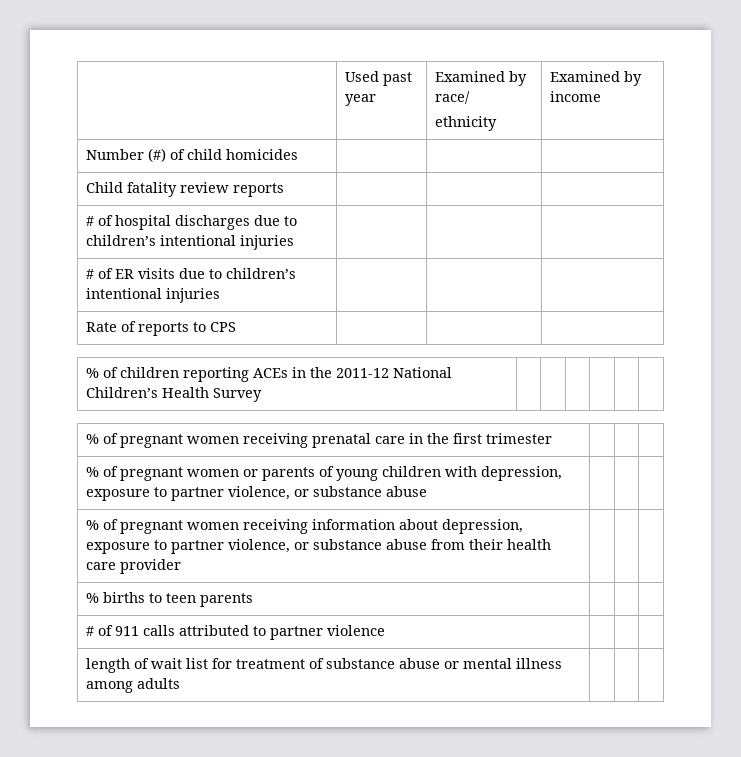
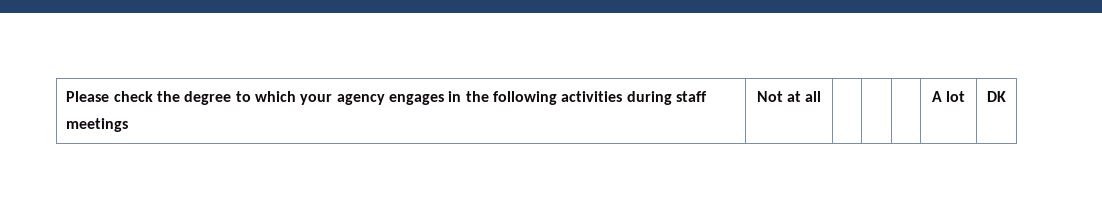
[344,71,412,86] [344,94,376,106] [434,71,527,86] [434,91,470,104] [434,116,497,131] [549,71,642,86] [549,91,601,102] [85,148,298,162] [85,182,284,197] [85,215,297,230] [85,235,294,250] [85,268,296,279] [85,288,220,303] [85,321,236,336] [85,367,452,382] [85,387,262,402] [85,433,552,448] [85,466,562,481] [85,486,427,501] [85,519,523,534] [85,539,551,554] [85,559,181,574] [85,592,253,607] [85,625,385,640] [85,658,562,673] [85,678,180,693] | Used past year | Examined by race/ // ethnicity | Examined by income // Number (#) of child homicides | | | // Child fatality review reports | | | // # of hospital discharges due to children’s intentional injuries | | | // # of ER visits due to children’s intentional injuries | | | // Rate of reports to CPS | | | // % of children reporting ACEs in the 2011-12 National Children’s Health Survey | | | | | | // % of pregnant women receiving prenatal care in the first trimester | | | // % of pregnant women or parents of young children with depression, exposure to partner violence, or substance abuse | | | // % of pregnant women receiving information about depression, exposure to partner violence, or substance abuse from their health care provider | | | // % births to teen parents | | | // # of 911 calls attributed to partner violence | | | // length of wait list for treatment of substance abuse or mental illness among adults | | | -> [66,91,707,105] [66,118,129,132] [756,91,822,102] [931,91,966,102] [987,91,1006,102] Please check the degree to which your agency engages in the following activities during staff meetings | Not at all | | | | A lot | DK

